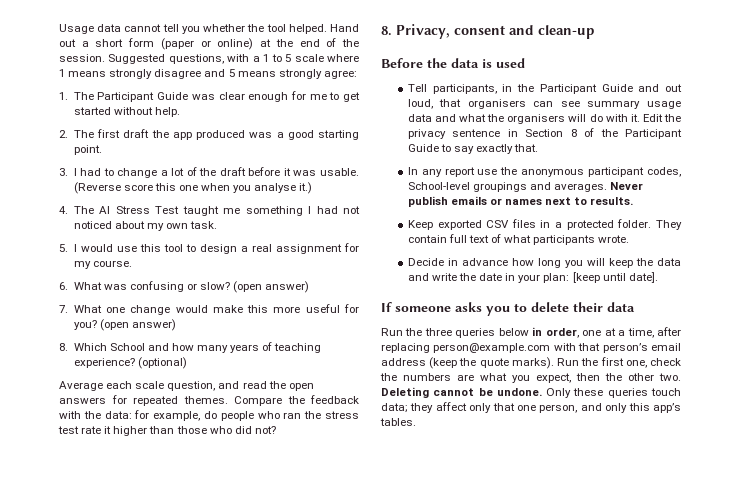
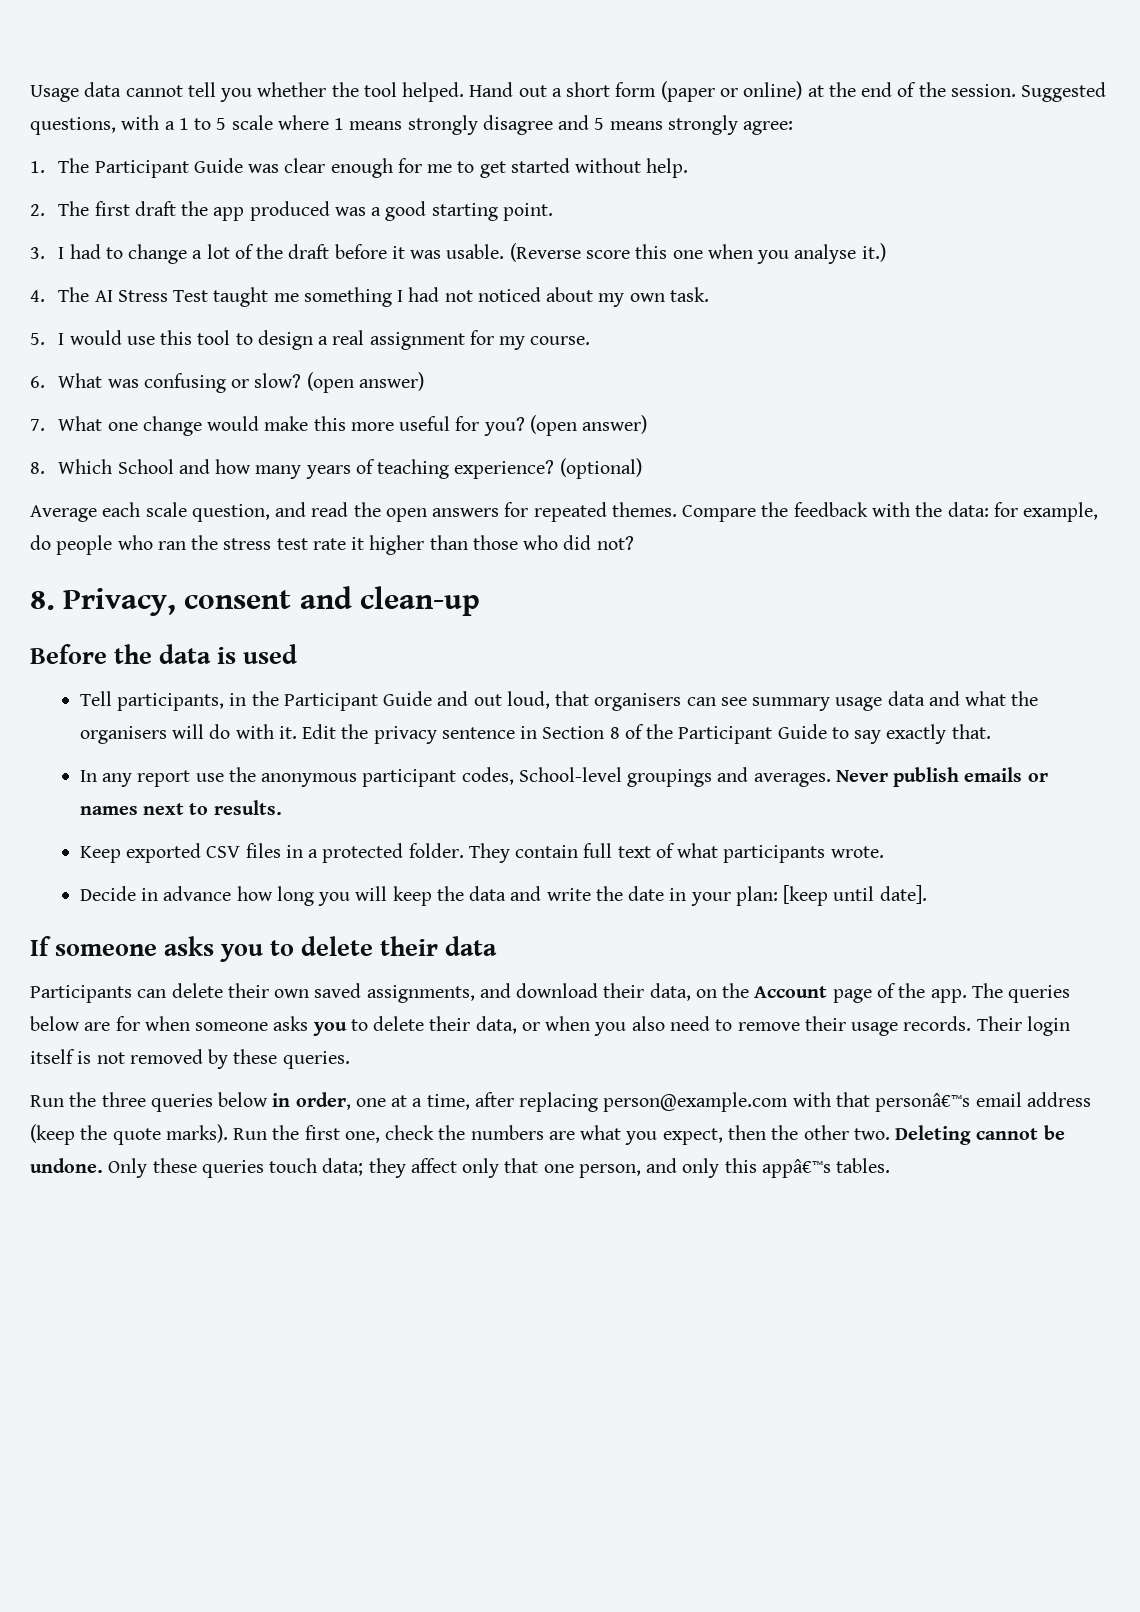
(635, 307) none -> [30,983,1071,1003] [30,1016,1070,1036] [30,1049,350,1069] // Participants can delete their own saved assignments, and download their data, on the Account page of the app. The queries below are for when someone asks you to delete their data, or when you also need to remove their usage records. Their login itself is not removed by these queries.
[602,343,648,353] person’s -> [875,1093,971,1112] personâ€™s
[653,403,681,413] app’s -> [761,1159,831,1178] appâ€™s

